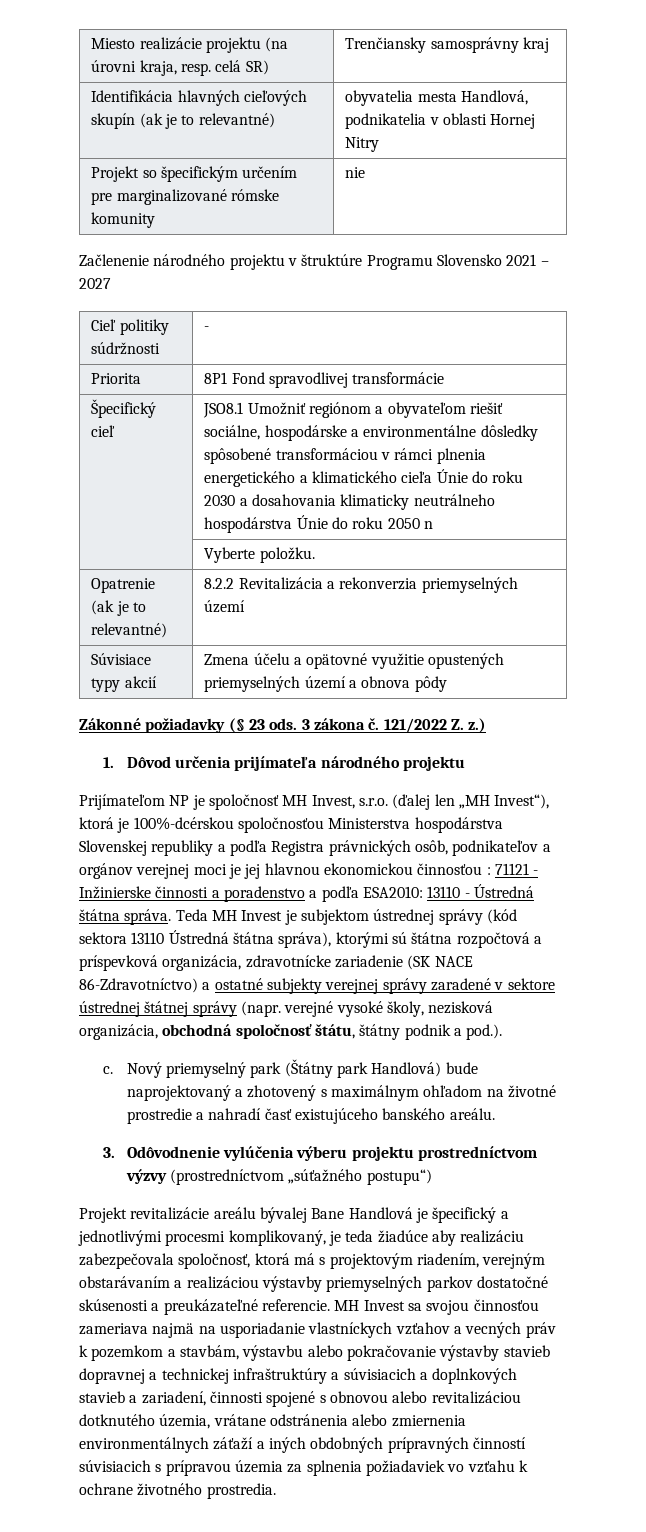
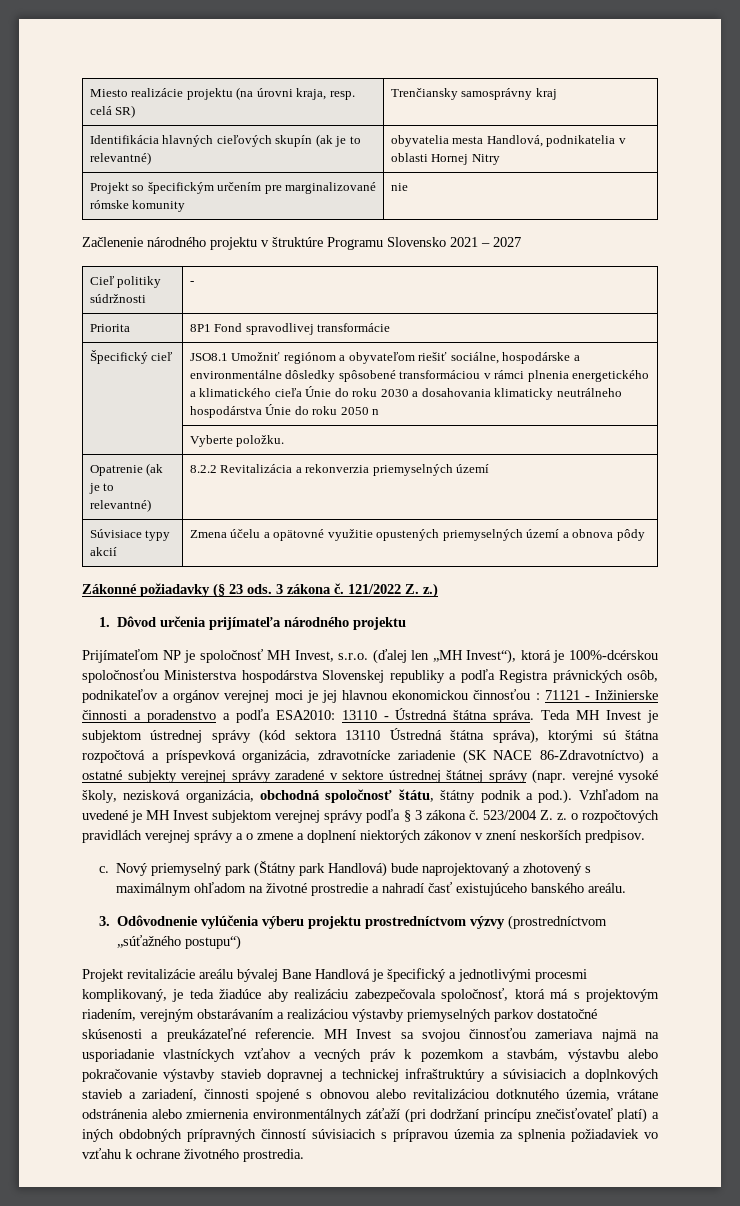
(503, 1032) none -> [578,789,660,800] [82,809,659,823] [82,830,645,843] Vzhľadom na uvedené je MH Invest subjektom verejnej správy podľa § 3 zákona č. 523/2004 Z. z. o rozpočtových pravidlách verejnej správy a o zmene a doplnení niektorých zákonov v znení neskorších predpisov.
(254, 1443) none -> [404,1108,648,1123] (pri dodržaní princípu znečisťovateľ platí)

